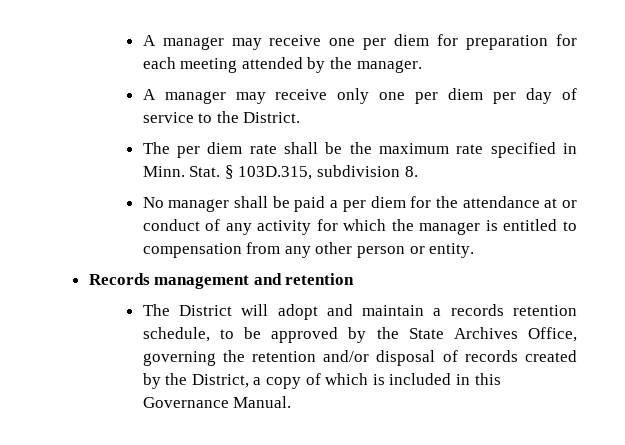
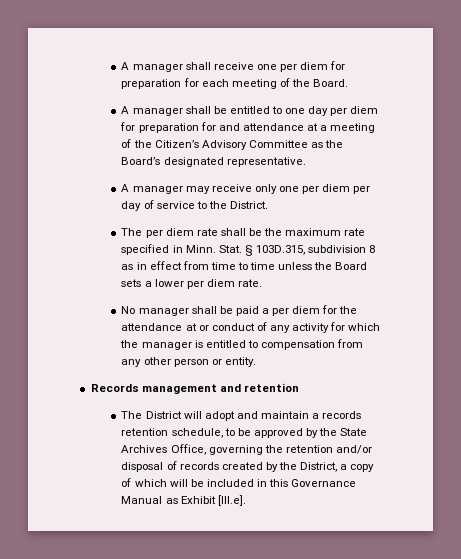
[142,35,262,50] A manager may -> [121,62,211,72] A manager shall
[241,57,422,73] attended by the manager. -> [279,78,349,87] [121,106,379,116] [120,122,376,133] [121,139,344,150] [121,157,306,167] of the Board. // A manager shall be entitled to one day per diem for preparation for and attendance at a meeting of the Citizen’s Advisory Committee as the Board’s designated representative.
[404,166,418,177] 8. -> [369,245,376,253] [121,261,368,270] [121,279,262,289] 8 as in effect from time to time unless the Board sets a lower per diem rate.
[372,374,385,385] is -> [169,479,204,487] will be
[233,396,292,408] Manual. -> [121,495,246,506] Manual as Exhibit [III.e].

